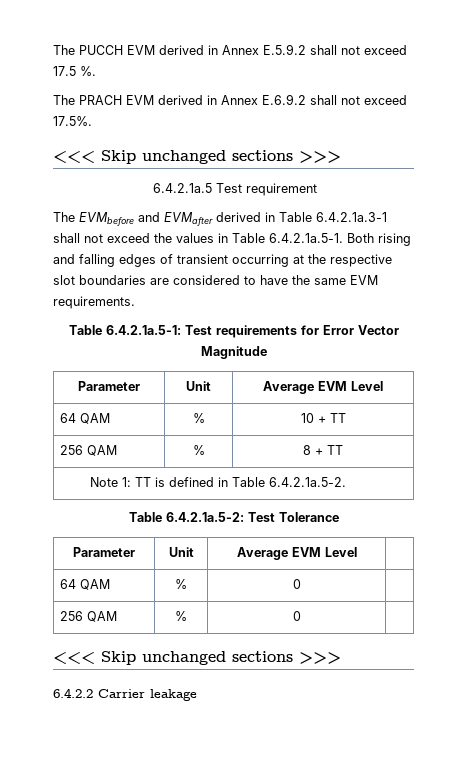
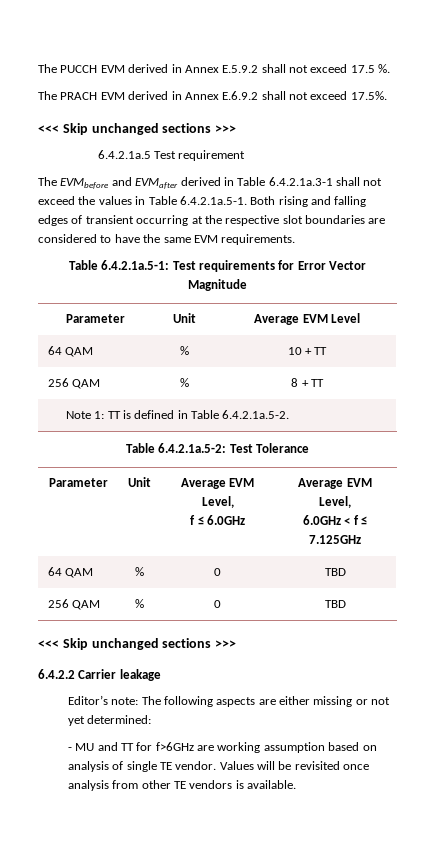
[324,547,357,557] Level | -> [201,496,234,508] [190,515,245,525] [298,478,372,489] [319,496,351,508] [302,515,368,525] [309,535,361,544] Level, // f ≤ 6.0GHz | Average EVM Level, // 6.0GHz < f ≤ 7.125GHz
(301, 584) none -> [324,568,346,576] TBD
(301, 616) none -> [324,600,346,608] TBD
(197, 695) none -> [67,695,391,707] [67,715,152,726] [67,742,377,753] [67,761,370,772] [67,780,297,791] // Editor’s note: The following aspects are either missing or not yet determined: // - MU and TT for f>6GHz are working assumption based on analysis of single TE vendor. Values will be revisited once analysis from other TE vendors is available.

